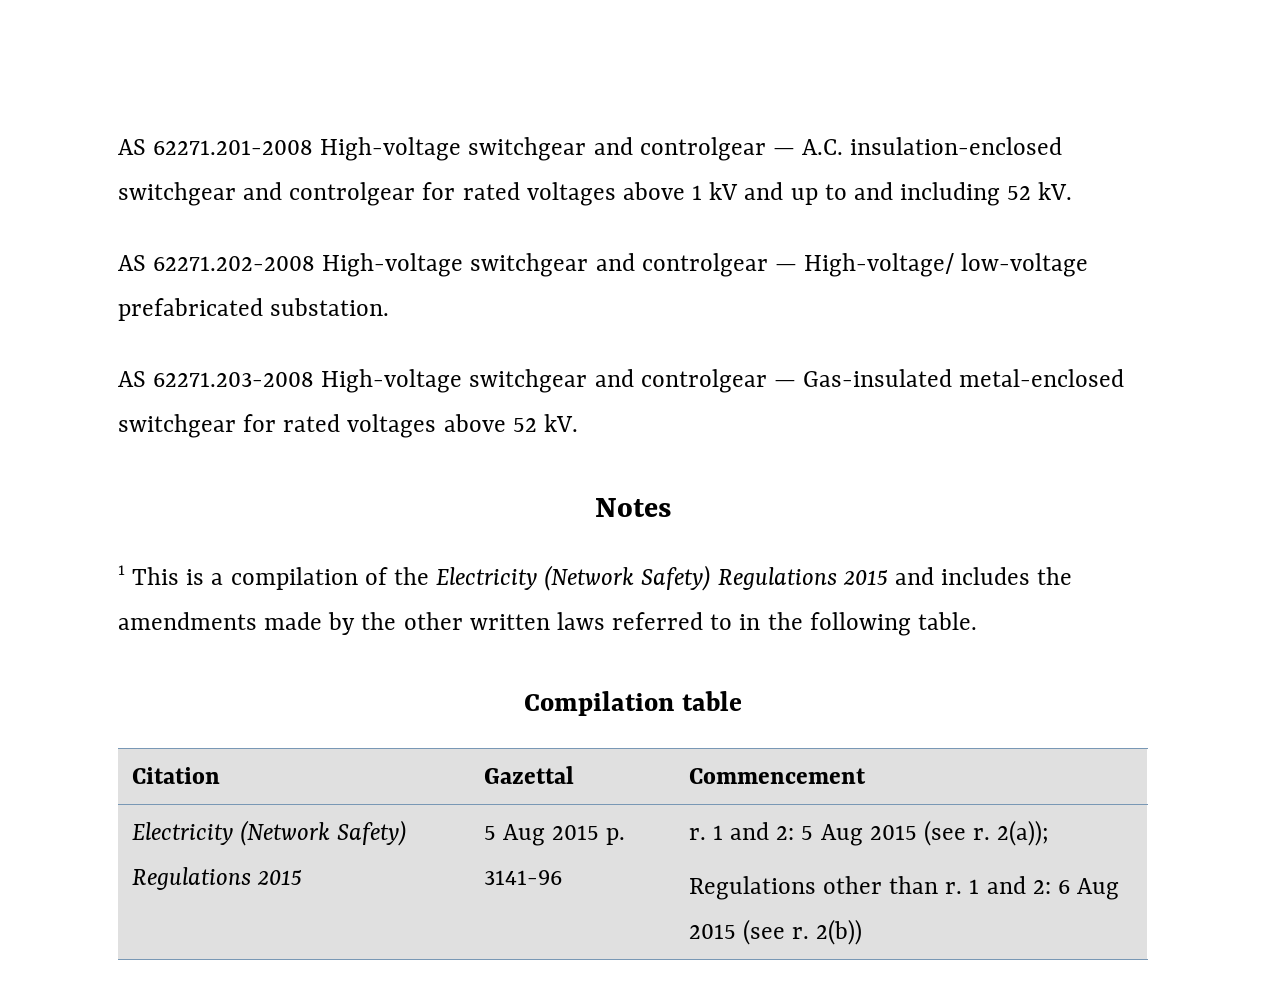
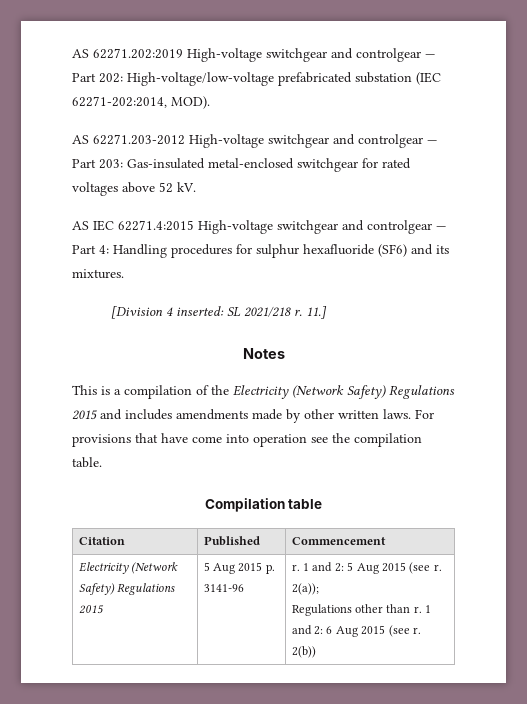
[118,137,1063,161] [118,182,1073,206] [118,253,1089,277] [118,298,390,321] [118,369,796,393] AS 62271.201-2008 High-voltage switchgear and controlgear — A.C. insulation-enclosed switchgear and controlgear for rated voltages above 1 kV and up to and including 52 kV. // AS 62271.202-2008 High-voltage switchgear and controlgear — High-voltage/ low-voltage prefabricated substation. // AS 62271.203-2008 High-voltage switchgear and controlgear — -> [72,48,435,62] [72,72,441,86] [72,96,210,109] [72,134,437,148] [72,159,123,169] AS 62271.202:2019 High-voltage switchgear and controlgear — Part 202: High-voltage/low-voltage prefabricated substation (IEC 62271-202:2014, MOD). // AS 62271.203-2012 High-voltage switchgear and controlgear — Part 203:
(578, 423) none -> [72,220,446,234] [72,244,449,258] [72,269,124,279] [110,306,327,319] // AS IEC 62271.4:2015 High-voltage switchgear and controlgear — Part 4: Handling procedures for sulphur hexafluoride (SF6) and its mixtures. // [Division 4 inserted: SL 2021/218 r. 11.]
[118,565,125,575] 1 -> (285, 353) none
[1037,567,1073,585] the -> (172, 414) none
[361,612,397,630] the -> (301, 416) none
[556,612,911,636] laws referred to in the following -> [383,409,434,419] [72,433,422,447] laws. For provisions that have come into operation see the compilation
[483,766,574,784] Gazettal -> [203,536,260,546] Published

